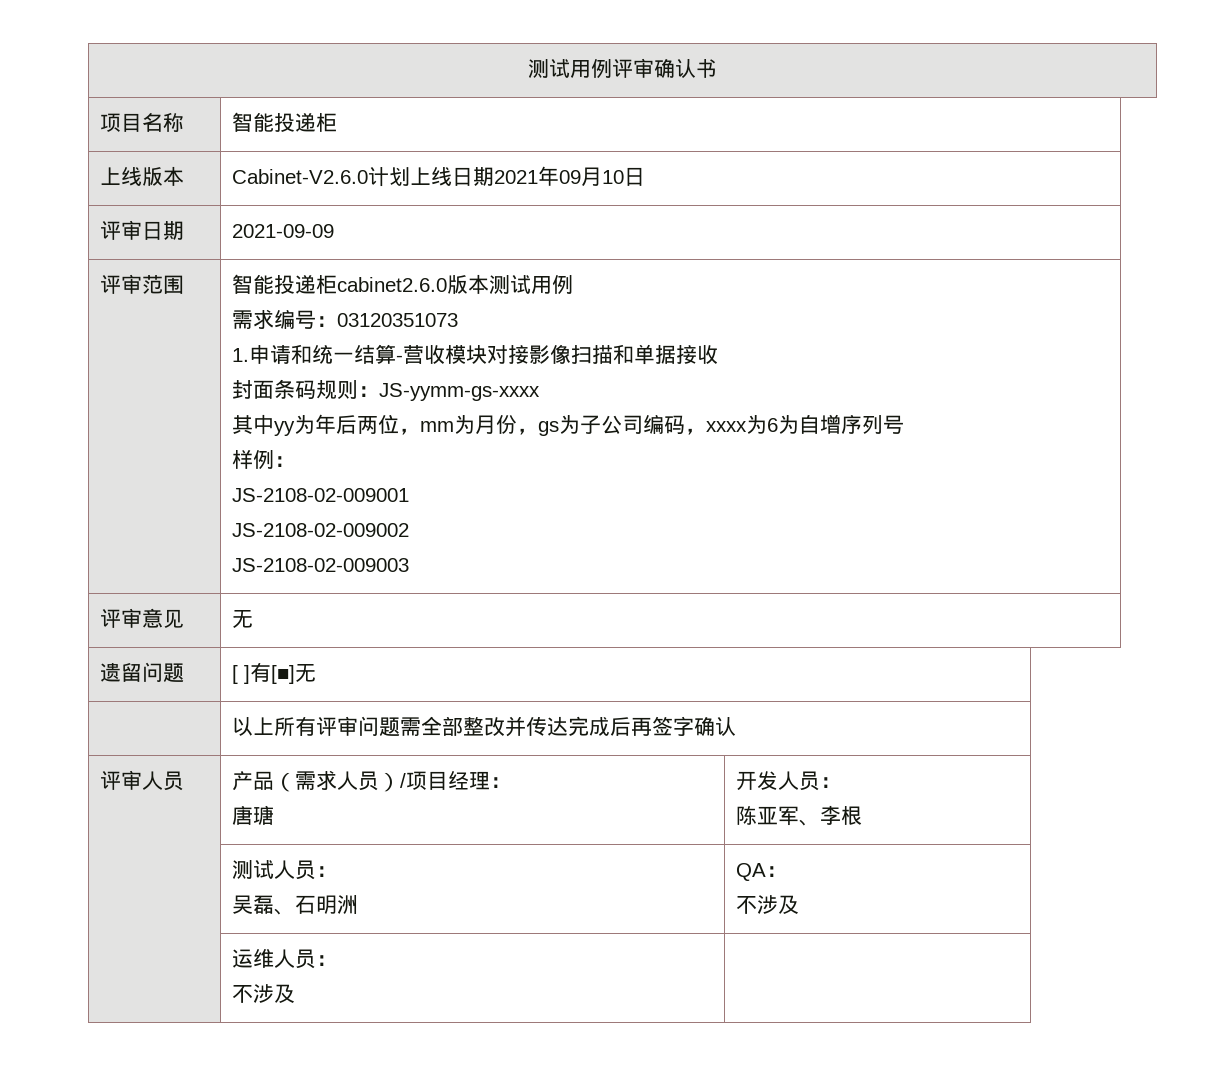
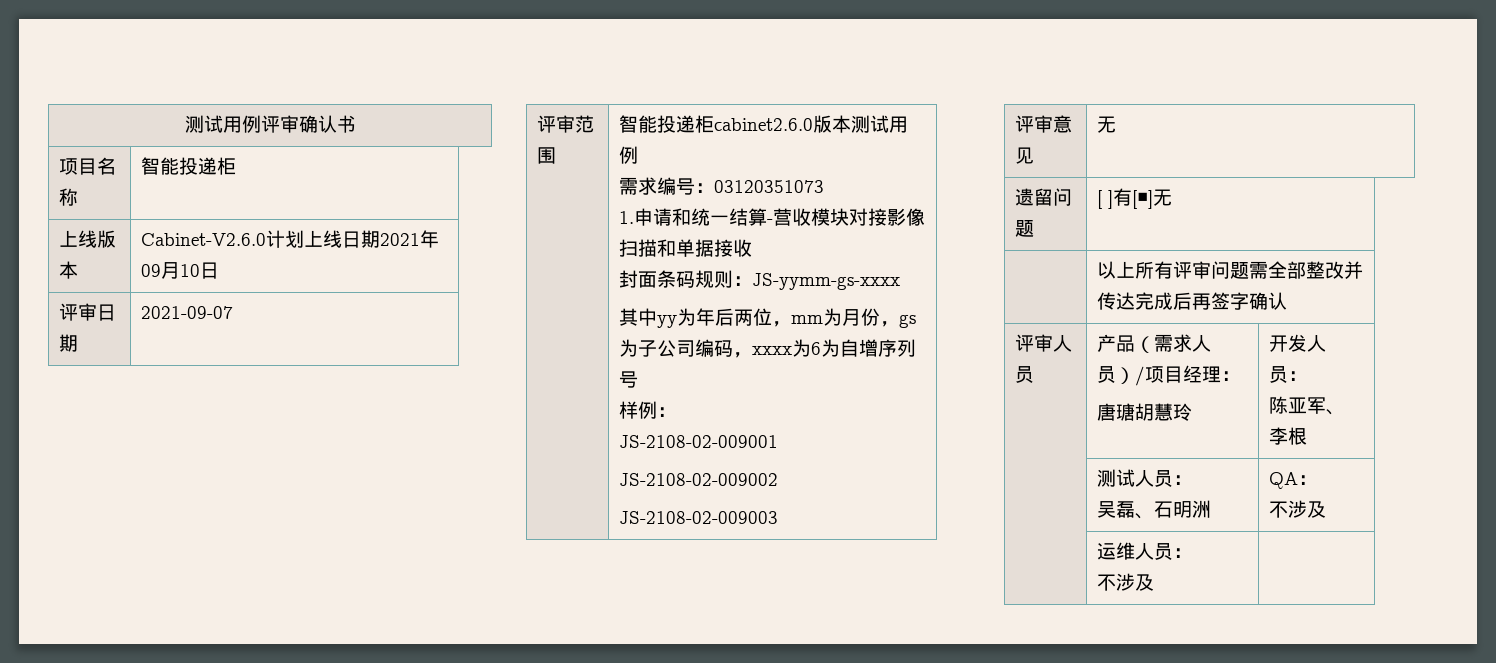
[232,224,335,238] 2021-09-09 -> [141,306,234,319] 2021-09-07
(275, 815) none -> [1135,403,1193,421] 胡慧玲

